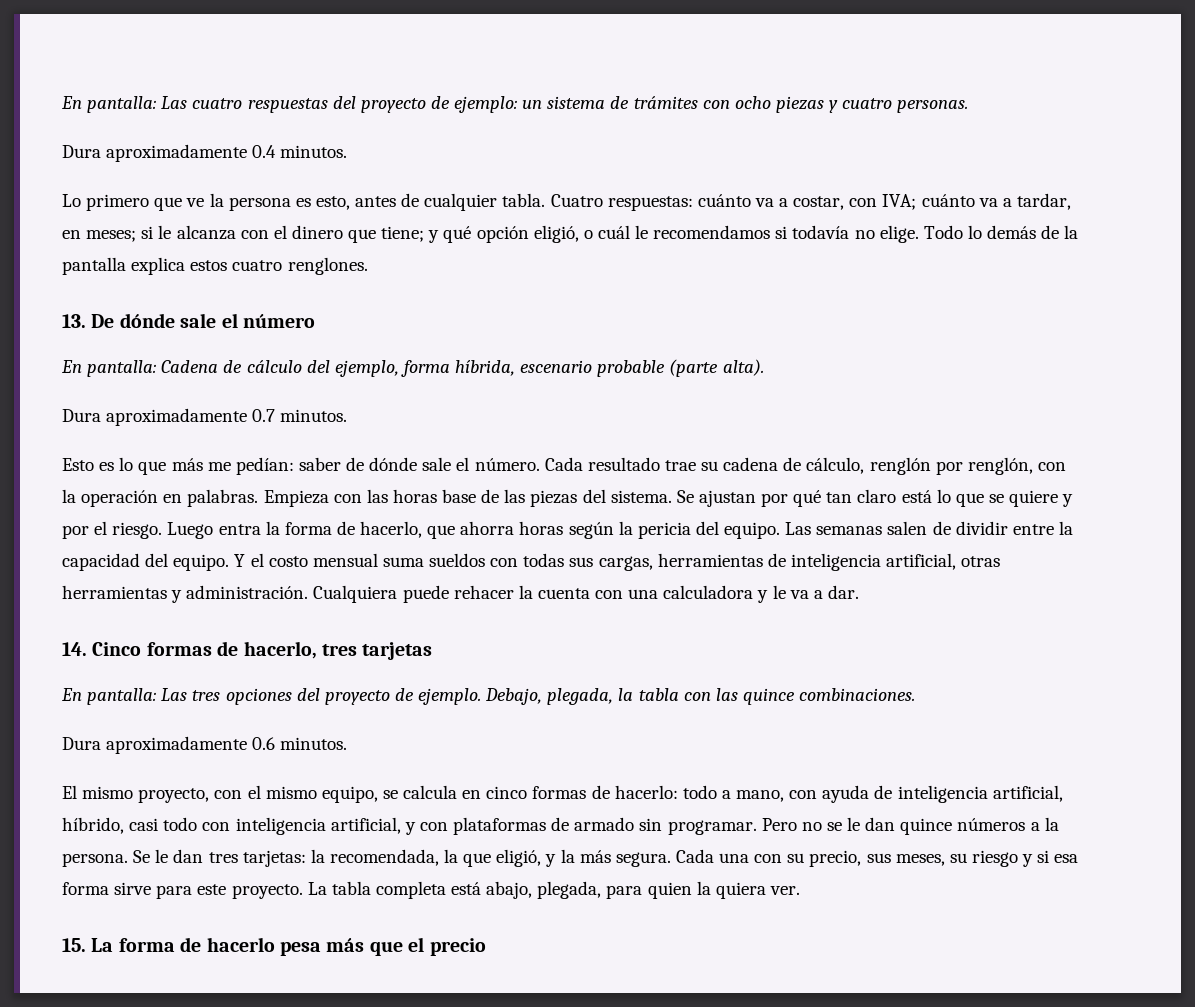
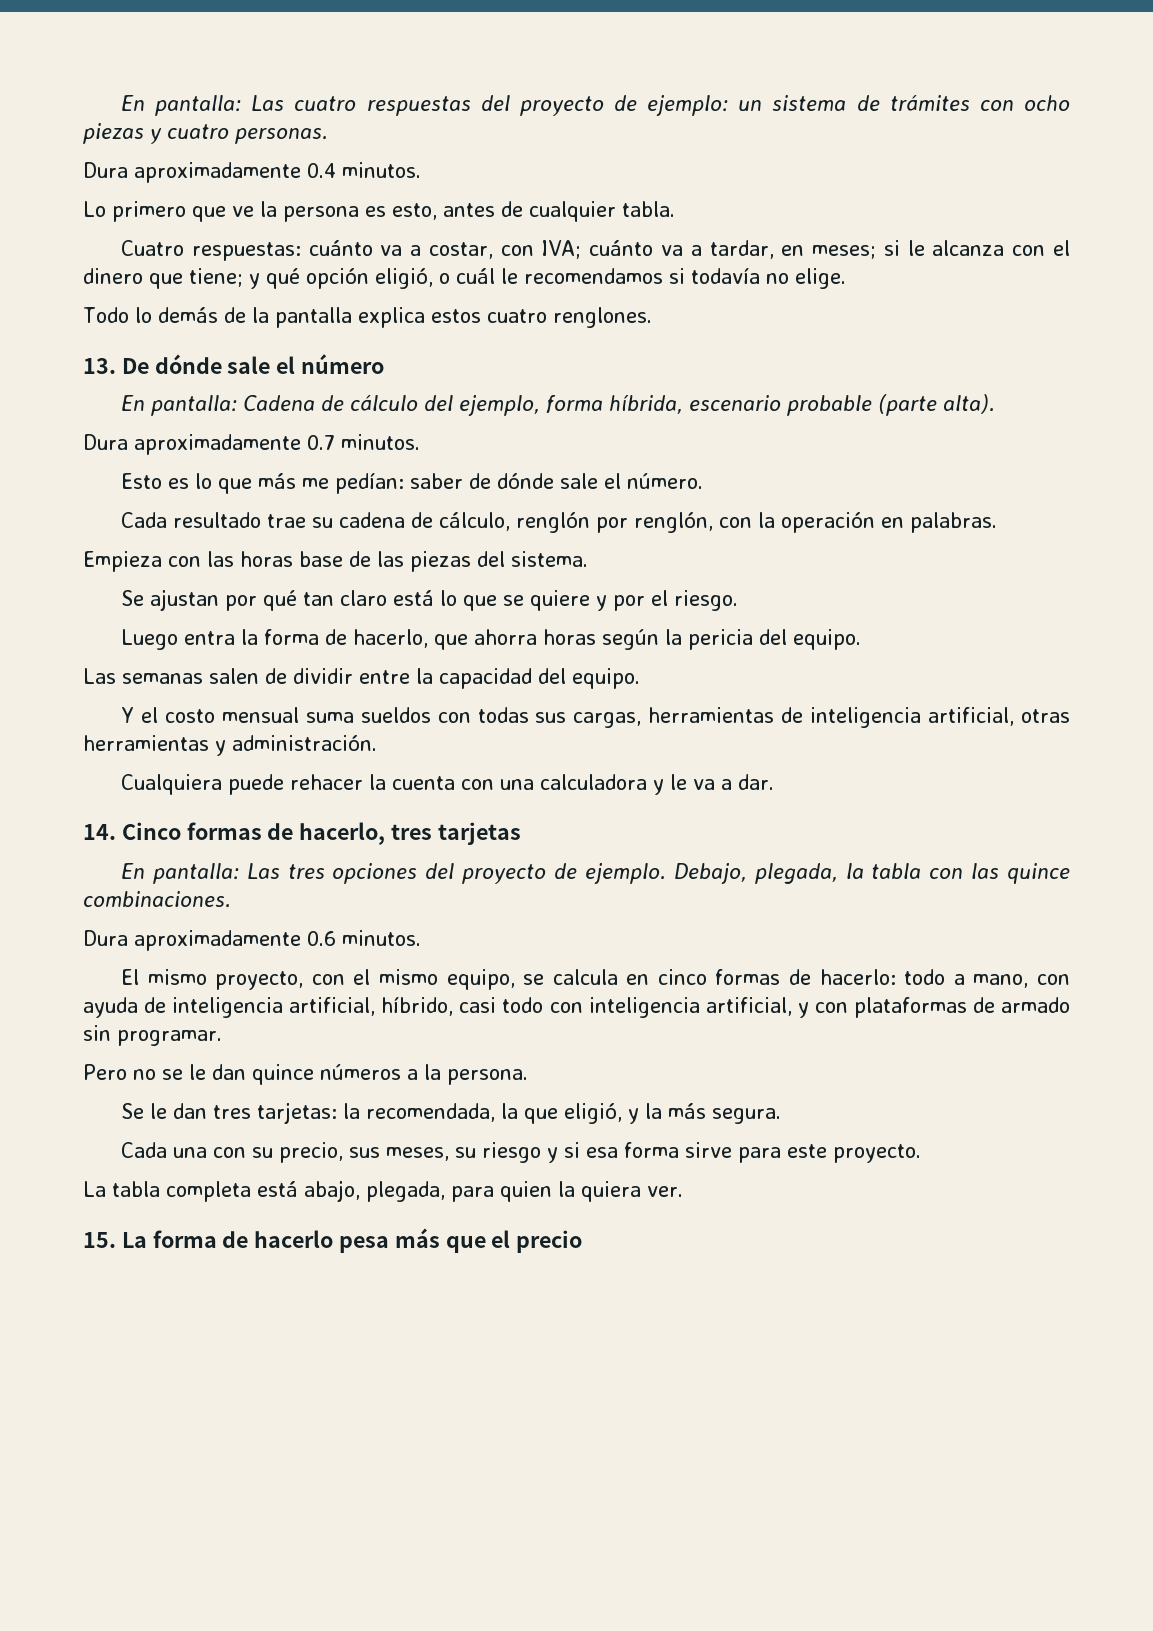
(546, 200) none -> (675, 209) //
(919, 234) none -> (846, 278) //
(540, 464) none -> (703, 481) //
(259, 498) none -> (997, 522) //
(672, 496) none -> (588, 559) //
(163, 530) none -> (738, 600) //
(781, 530) none -> (861, 639) //
(230, 562) none -> (640, 678) //
(309, 592) none -> (377, 743) //
(757, 827) none -> (222, 1038) //
(128, 860) none -> (528, 1077) //
(671, 859) none -> (781, 1116) //
(303, 891) none -> (921, 1153) //

